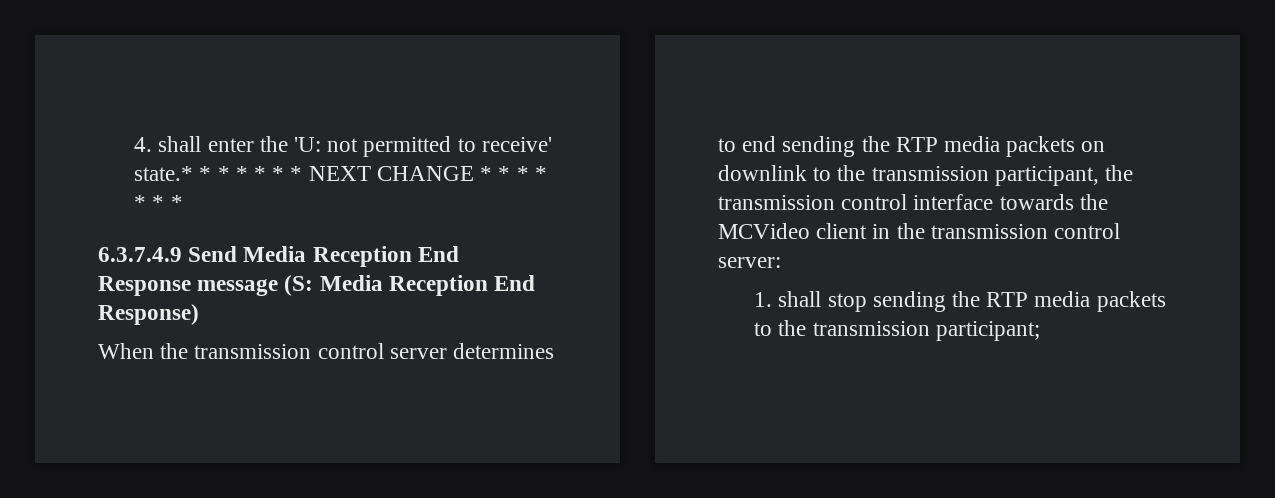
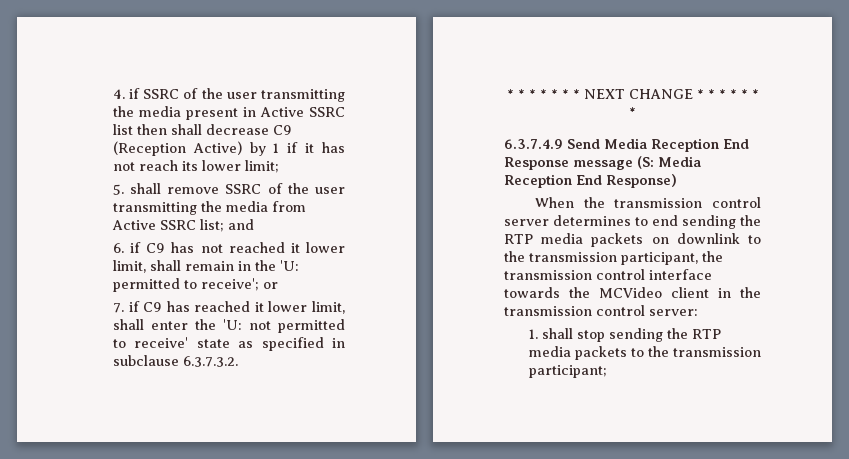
(153, 144) none -> [129,88,345,102] [112,106,345,120] [112,124,292,135] [112,141,345,156] [112,160,279,173] [112,183,345,195] [112,201,306,215] [111,219,254,232] [112,242,345,253] [112,260,299,273] [112,278,278,292] [112,301,345,314] if SSRC of the user transmitting the media present in Active SSRC list then shall decrease C9 (Reception Active) by 1 if it has not reach its lower limit; // 5. shall remove SSRC of the user transmitting the media from Active SSRC list; and // 6. if C9 has not reached it lower limit, shall remain in the 'U: permitted to receive'; or // 7. if C9 has reached it lower limit,
[134,166,194,181] state.* -> [196,337,345,351] [112,355,238,367] [506,89,514,99] state as specified in subclause 6.3.7.3.2. // *

